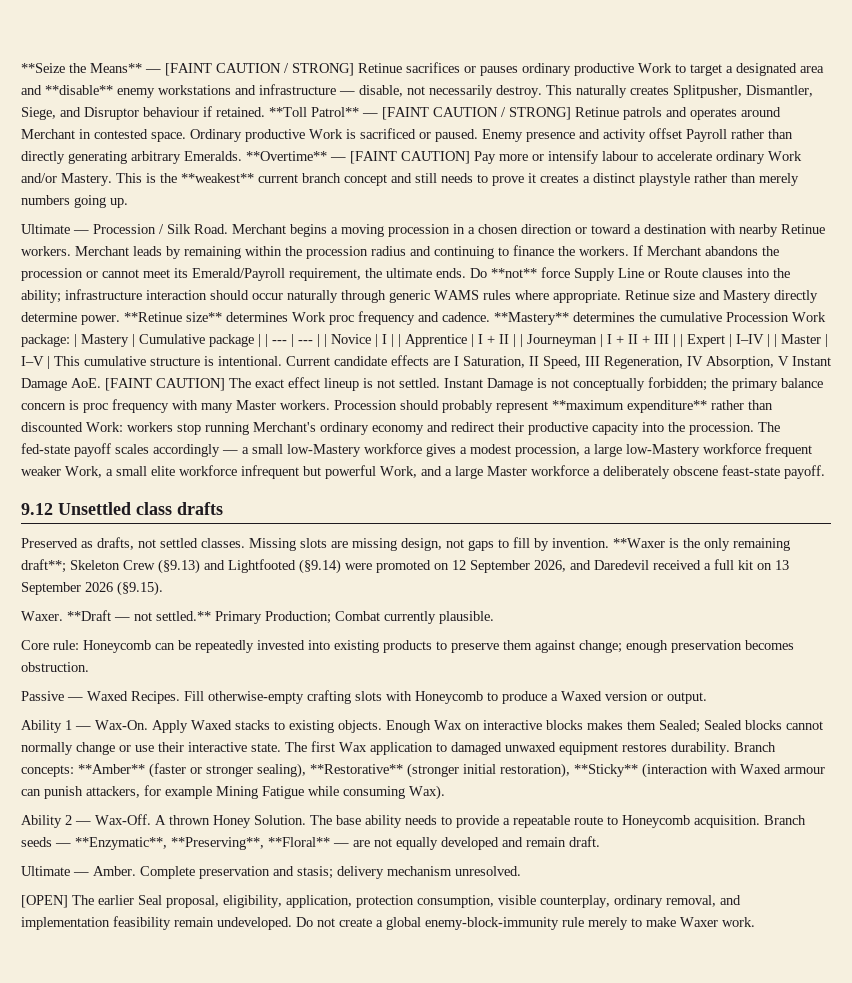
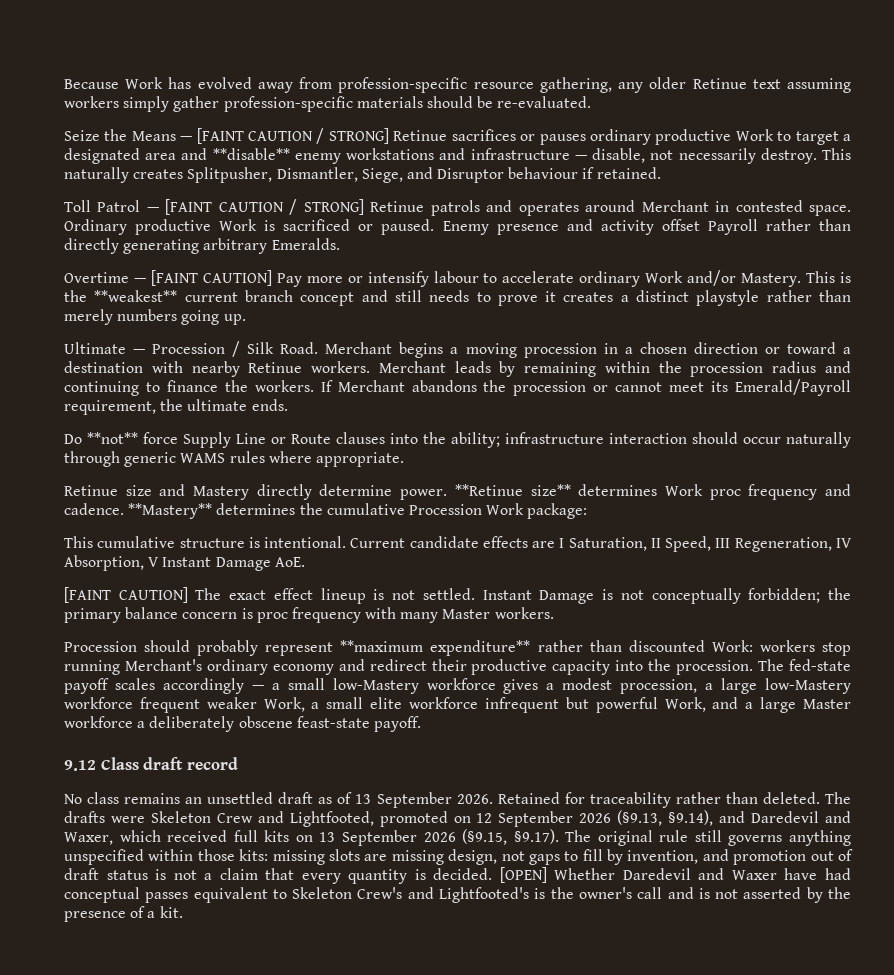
[21,63,142,73] **Seize the Means** -> [64,77,852,93] [64,96,592,112] [64,129,176,141] Because Work has evolved away from profession-specific resource gathering, any older Retinue text assuming workers simply gather profession-specific materials should be re-evaluated. // Seize the Means
[269,107,359,117] **Toll Patrol** -> [64,200,141,212] // Toll Patrol
[246,151,327,161] **Overtime** -> [64,272,129,283] // Overtime
(466, 273) none -> (288, 405) //
(621, 296) none -> (404, 459) //
[74,334,828,347] [21,356,50,369] | Mastery | Cumulative package | | --- | --- | | Novice | I | | Apprentice | I + II | | Journeyman | I + II + III | | Expert | I–IV | | Master | I–V | -> (588, 511) //
(101, 383) none -> (305, 562) //
(330, 405) none -> (554, 613) //
[58,502,223,515] [21,537,296,551] Unsettled class drafts // Preserved as drafts, not settled classes. Missing -> [100,757,238,770] [64,792,851,808] [64,810,851,827] [64,829,851,846] [64,849,325,865] Class draft record // No class remains an unsettled draft as of 13 September 2026. Retained for traceability rather than deleted. The drafts were Skeleton Crew and Lightfooted, promoted on 12 September 2026 (§9.13, §9.14), and Daredevil and Waxer, which received full kits on 13 September 2026 (§9.15, §9.17). The original rule still governs anything unspecified within those kits: missing
[552,538,790,551] [21,559,789,574] [21,581,163,596] [21,610,494,624] [21,640,794,653] [21,662,89,672] [21,690,707,704] [21,720,823,733] [21,741,776,755] [21,763,825,778] [21,785,445,800] [21,814,806,828] [21,836,600,850] [21,866,521,879] [21,895,741,908] [21,916,755,930] invention. **Waxer is the only remaining draft**; Skeleton Crew (§9.13) and Lightfooted (§9.14) were promoted on 12 September 2026, and Daredevil received a full kit on 13 September 2026 (§9.15). // Waxer. **Draft — not settled.** Primary Production; Combat currently plausible. // Core rule: Honeycomb can be repeatedly invested into existing products to preserve them against change; enough preservation becomes obstruction. // Passive — Waxed Recipes. Fill otherwise-empty crafting slots with Honeycomb to produce a Waxed version or output. // Ability 1 — Wax-On. Apply Waxed stacks to existing objects. Enough Wax on interactive blocks makes them Sealed; Sealed blocks cannot normally change or use their interactive state. The first Wax application to damaged unwaxed equipment restores durability. Branch concepts: **Amber** (faster or stronger sealing), **Restorative** (stronger initial restoration), **Sticky** (interaction with Waxed armour can punish attackers, for example Mining Fatigue while consuming Wax). // Ability 2 — Wax-Off. A thrown Honey Solution. The base ability needs to provide a repeatable route to Honeycomb acquisition. Branch seeds — **Enzymatic**, **Preserving**, **Floral** — are not equally developed and remain draft. // Ultimate — Amber. Complete preservation and stasis; delivery mechanism unresolved. // [OPEN] The earlier Seal proposal, eligibility, application, protection consumption, visible counterplay, ordinary removal, and implementation feasibility remain undeveloped. Do not create a global enemy-block-immunity rule merely to make Waxer work. -> [627,849,854,865] [64,867,851,884] [64,887,851,903] [64,906,183,922] invention, and promotion out of draft status is not a claim that every quantity is decided. [OPEN] Whether Daredevil and Waxer have had conceptual passes equivalent to Skeleton Crew's and Lightfooted's is the owner's call and is not asserted by the presence of a kit.

